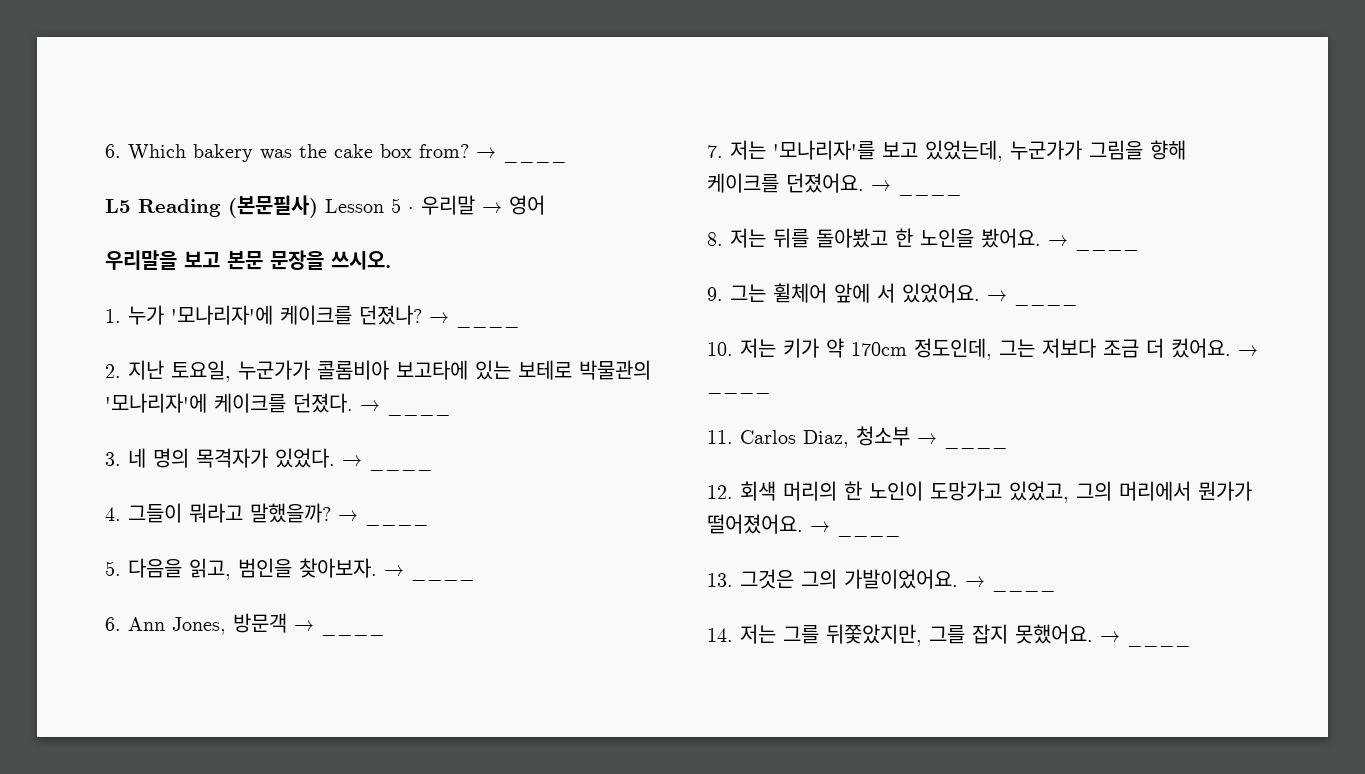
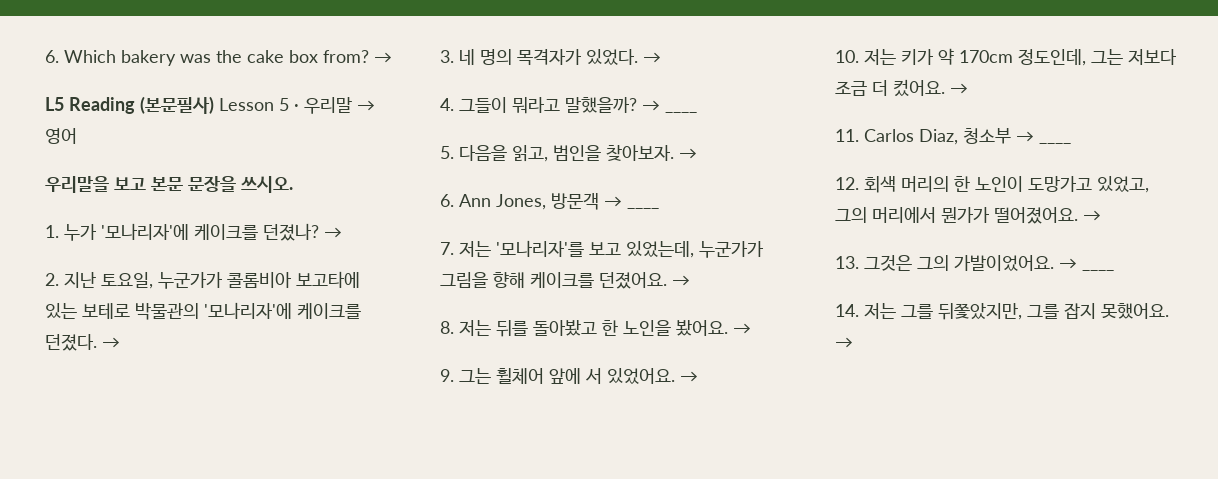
[503,158,567,163] ____ -> (392, 57) none
[456,323,520,328] ____ -> (342, 232) none
[387,411,451,416] ____ -> (120, 342) none
[369,466,433,471] ____ -> (661, 57) none
[411,576,475,581] ____ -> (697, 153) none
[898,191,962,196] ____ -> (690, 280) none
[1075,246,1139,251] ____ -> (751, 328) none
[1014,301,1078,306] ____ -> (698, 376) none
[707,389,771,394] ____ -> (968, 88) none
[837,532,901,537] ____ -> (1101, 215) none
[1127,642,1191,647] ____ -> (853, 342) none

